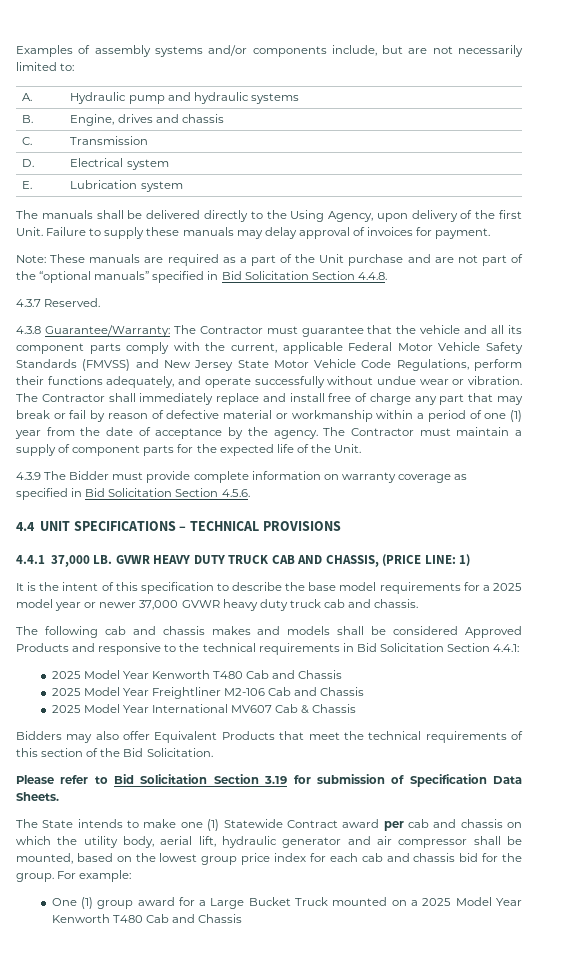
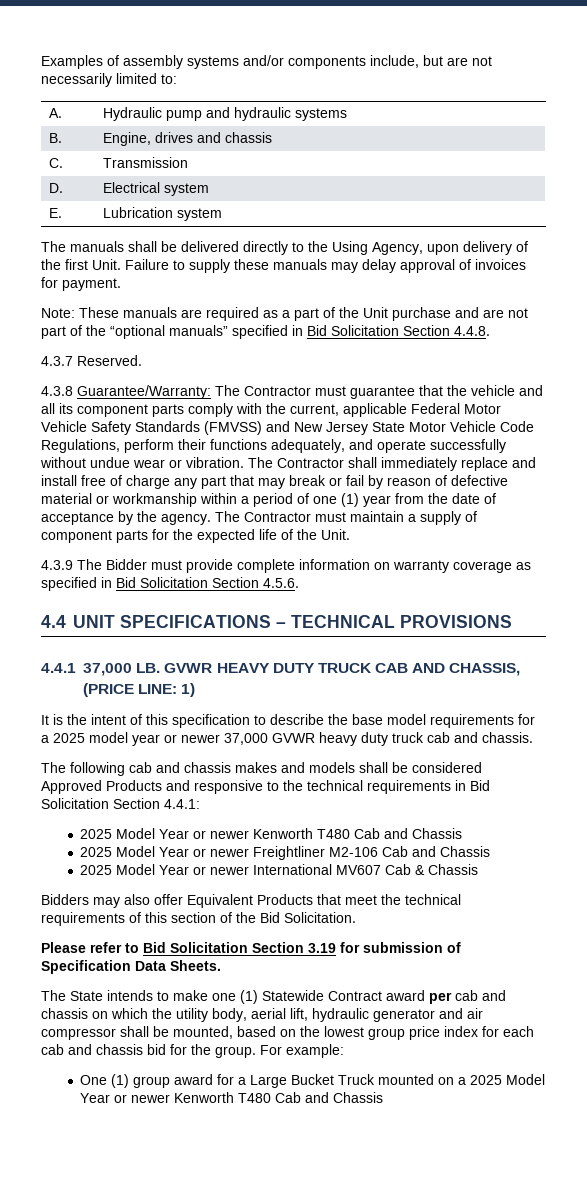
(149, 675) none -> [193,830,250,839] or newer
(149, 692) none -> [193,848,250,857] or newer
(149, 709) none -> [193,866,250,875] or newer
(522, 902) none -> [114,1094,171,1103] or newer

